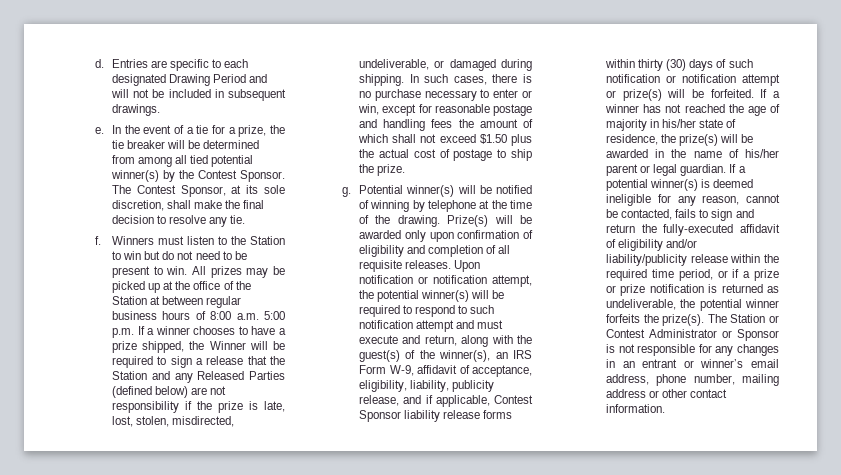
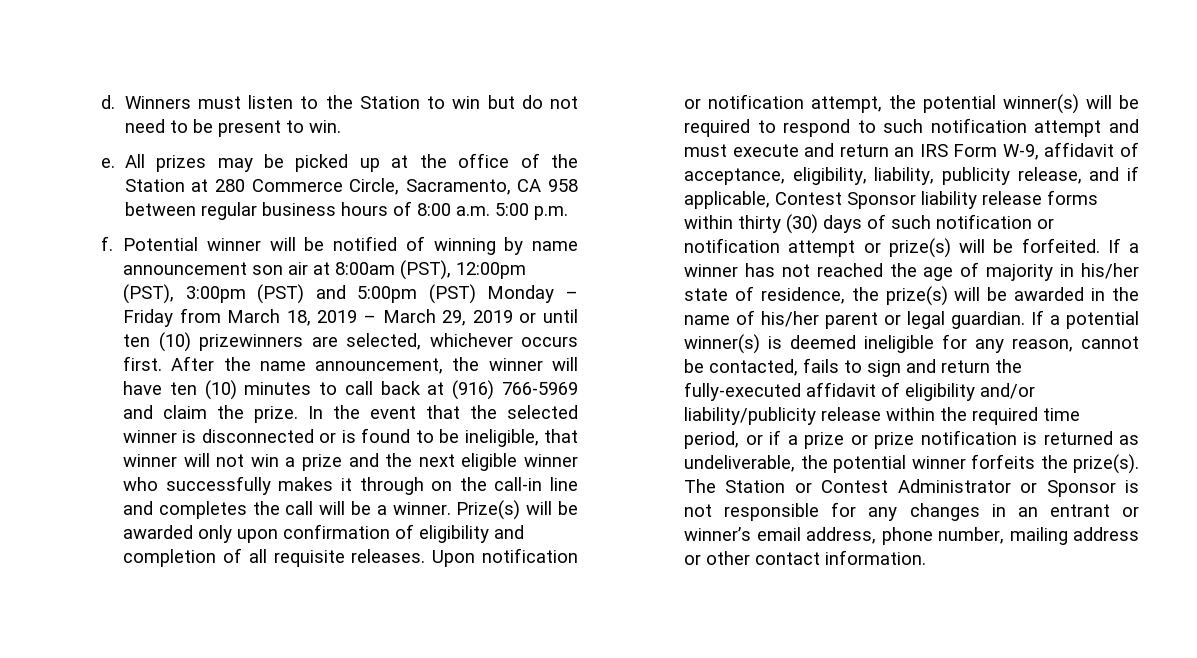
[112,59,249,71] [112,74,268,86] [111,89,287,101] [112,104,161,116] [95,125,285,137] [112,140,260,149] [112,155,254,167] [111,170,285,182] [112,185,285,197] [112,200,265,211] [112,215,246,227] [95,236,102,245] Entries are specific to each designated Drawing Period and will not be included in subsequent drawings. // e. In the event of a tie for a prize, the tie breaker will be determined from among all tied potential winner(s) by the Contest Sponsor. The Contest Sponsor, at its sole discretion, shall make the final decision to resolve any tie. // f. -> (116, 102) none
(188, 270) none -> [101,158,116,168] // e.
(161, 300) none -> [214,178,578,195] 280 Commerce Circle, Sacramento, CA 958
[137,326,286,335] [112,341,285,353] [112,356,285,368] [112,371,285,383] [112,386,227,398] [112,401,285,413] [112,416,235,427] [359,59,532,71] [359,74,532,86] [359,89,532,101] [358,104,532,116] [359,119,533,131] [358,134,532,146] [359,149,532,161] [359,164,406,176] [342,185,455,197] If a winner chooses to have a prize shipped, the Winner will be required to sign a release that the Station and any Released Parties (defined below) are not responsibility if the prize is late, lost, stolen, misdirected, undeliverable, or damaged during shipping. In such cases, there is no purchase necessary to enter or win, except for reasonable postage and handling fees the amount of which shall not exceed $1.50 plus the actual cost of postage to ship the prize. // g. Potential winner(s) -> [101,236,261,251] // f. Potential winner
[428,200,532,212] [359,215,440,227] telephone at the time of the drawing. -> [531,241,578,251] [123,260,527,280] [123,284,579,304] [123,308,579,327] [123,332,578,352] [123,356,578,374] [123,380,578,400] [123,405,578,423] [123,428,578,447] [123,453,578,471] [123,476,578,495] [123,501,451,519] name announcement son air at 8:00am (PST), 12:00pm (PST), 3:00pm (PST) and 5:00pm (PST) Monday – Friday from March 18, 2019 – March 29, 2019 or until ten (10) prizewinners are selected, whichever occurs first. After the name announcement, the winner will have ten (10) minutes to call back at (916) 766-5969 and claim the prize. In the event that the selected winner is disconnected or is found to be ineligible, that winner will not win a prize and the next eligible winner who successfully makes it through on the call-in line and completes the call will be a winner.
[424,335,532,347] [359,350,491,362] return, along with the guest(s) of the winner(s), -> [839,144,889,157] return

